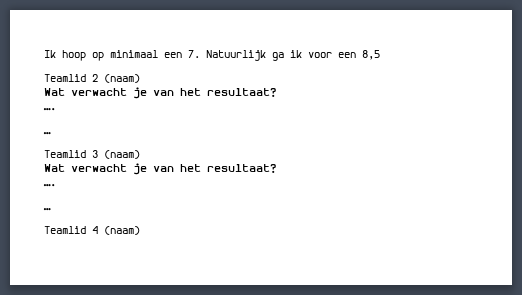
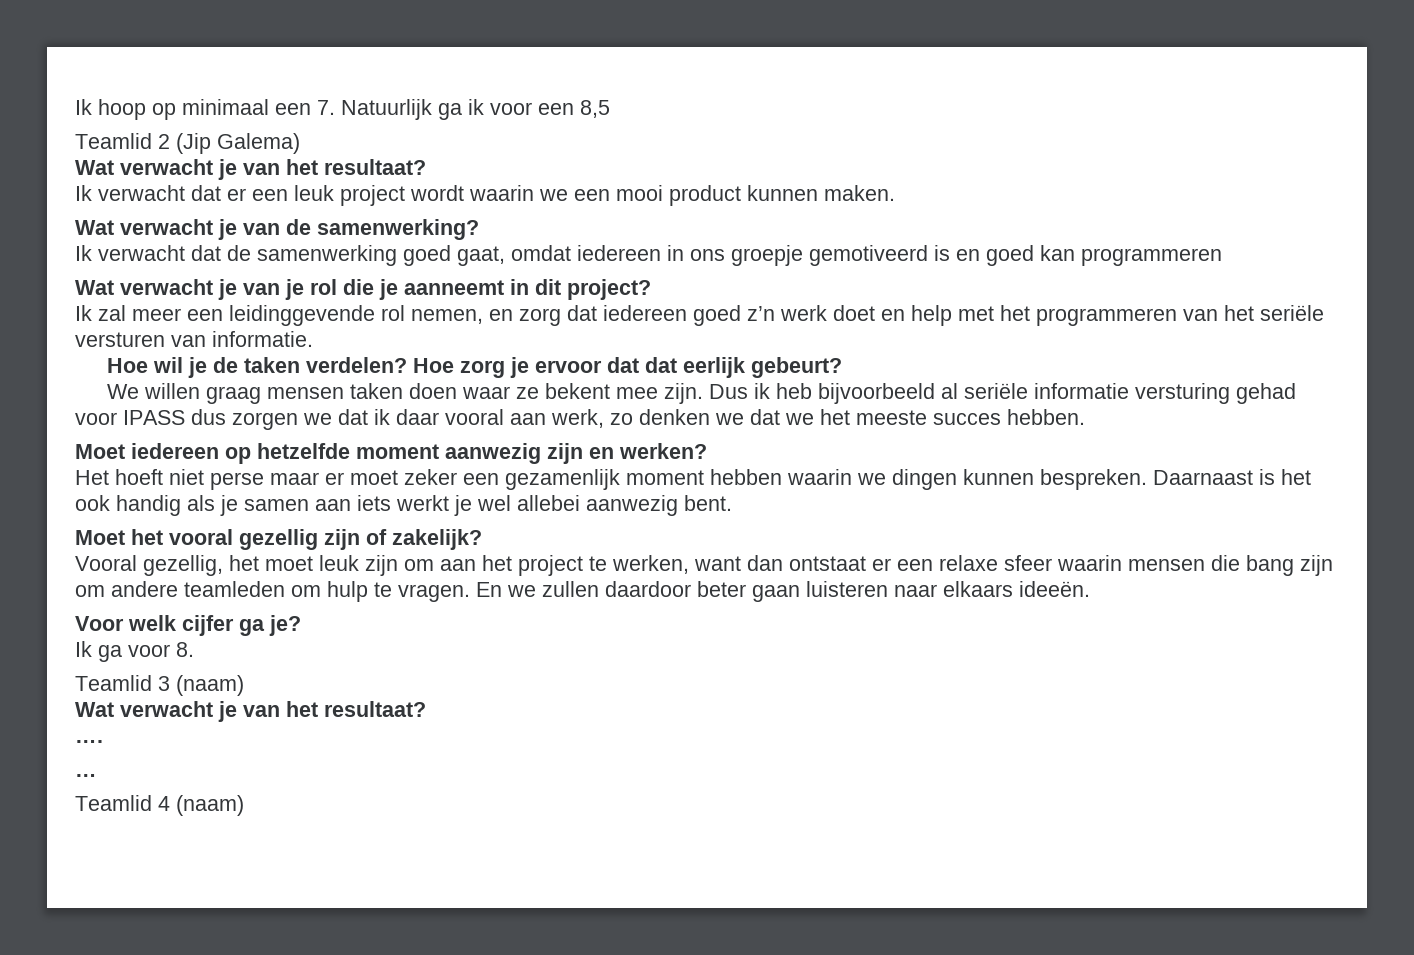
[104,74,140,83] [44,87,276,99] [43,108,56,111] [43,132,51,135] (naam) // Wat verwacht je van het resultaat? // …. // … -> [176,133,300,154] [75,159,426,180] [75,185,895,206] [75,219,479,240] [75,245,1222,266] [75,279,651,300] [75,305,1324,326] [75,331,313,347] [107,357,843,378] [107,383,1297,404] [75,409,1085,430] [75,443,707,464] [75,469,1311,490] [75,495,732,516] [75,529,482,550] [75,555,1333,576] [75,581,1090,602] [75,615,301,636] [75,641,194,662] (Jip Galema) // Wat verwacht je van het resultaat? // Ik verwacht dat er een leuk project wordt waarin we een mooi product kunnen maken. // Wat verwacht je van de samenwerking? // Ik verwacht dat de samenwerking goed gaat, omdat iedereen in ons groepje gemotiveerd is en goed kan programmeren // Wat verwacht je van je rol die je aanneemt in dit project? // Ik zal meer een leidinggevende rol nemen, en zorg dat iedereen goed z’n werk doet en help met het programmeren van het seriële versturen van informatie. // Hoe wil je de taken verdelen? Hoe zorg je ervoor dat dat eerlijk gebeurt? // We willen graag mensen taken doen waar ze bekent mee zijn. Dus ik heb bijvoorbeeld al seriële informatie versturing gehad voor IPASS dus zorgen we dat ik daar vooral aan werk, zo denken we dat we het meeste succes hebben. // Moet iedereen op hetzelfde moment aanwezig zijn en werken? // Het hoeft niet perse maar er moet zeker een gezamenlijk moment hebben waarin we dingen kunnen bespreken. Daarnaast is het ook handig als je samen aan iets werkt je wel allebei aanwezig bent. // Moet het vooral gezellig zijn of zakelijk? // Vooral gezellig, het moet leuk zijn om aan het project te werken, want dan ontstaat er een relaxe sfeer waarin mensen die bang zijn om andere teamleden om hulp te vragen. En we zullen daardoor beter gaan luisteren naar elkaars ideeën. // Voor welk cijfer ga je? // Ik ga voor 8.

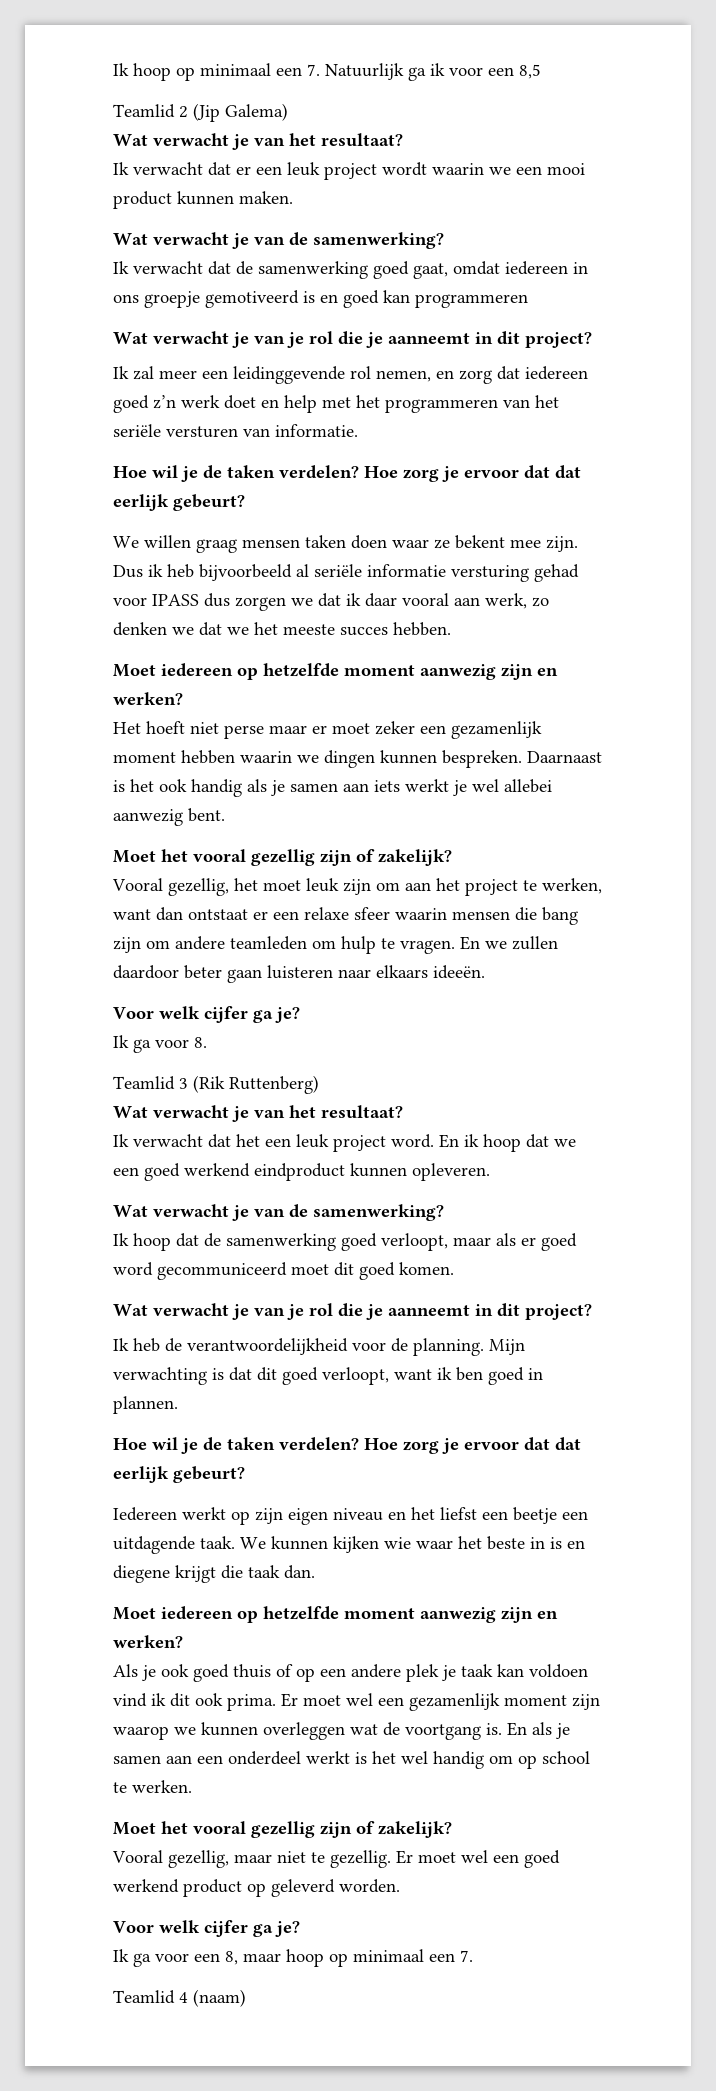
[176,675,244,696] [75,701,426,722] [75,740,103,743] [75,774,97,777] (naam) // Wat verwacht je van het resultaat? // …. // … -> [193,1075,319,1094] [113,1105,403,1122] [113,1134,576,1152] [113,1163,490,1181] [113,1204,444,1221] [113,1233,577,1251] [113,1262,454,1280] [113,1303,592,1320] [113,1338,525,1356] [113,1367,543,1385] [113,1396,178,1414] [113,1437,581,1454] [113,1466,245,1483] [113,1507,588,1525] [113,1536,585,1554] [113,1565,315,1583] [113,1606,558,1623] [113,1635,183,1648] [113,1664,588,1682] [113,1693,600,1711] [113,1722,570,1740] [113,1751,590,1769] [113,1780,192,1793] [113,1821,452,1838] [112,1850,560,1868] [113,1879,400,1897] [113,1920,300,1937] [113,1949,473,1967] (Rik Ruttenberg) // Wat verwacht je van het resultaat? // Ik verwacht dat het een leuk project word. En ik hoop dat we een goed werkend eindproduct kunnen opleveren. // Wat verwacht je van de samenwerking? // Ik hoop dat de samenwerking goed verloopt, maar als er goed word gecommuniceerd moet dit goed komen. // Wat verwacht je van je rol die je aanneemt in dit project? // Ik heb de verantwoordelijkheid voor de planning. Mijn verwachting is dat dit goed verloopt, want ik ben goed in plannen. // Hoe wil je de taken verdelen? Hoe zorg je ervoor dat dat eerlijk gebeurt? // Iedereen werkt op zijn eigen niveau en het liefst een beetje een uitdagende taak. We kunnen kijken wie waar het beste in is en diegene krijgt die taak dan. // Moet iedereen op hetzelfde moment aanwezig zijn en werken? // Als je ook goed thuis of op een andere plek je taak kan voldoen vind ik dit ook prima. Er moet wel een gezamenlijk moment zijn waarop we kunnen overleggen wat de voortgang is. En als je samen aan een onderdeel werkt is het wel handig om op school te werken. // Moet het vooral gezellig zijn of zakelijk? // Vooral gezellig, maar niet te gezellig. Er moet wel een goed werkend product op geleverd worden. // Voor welk cijfer ga je? // Ik ga voor een 8, maar hoop op minimaal een 7.

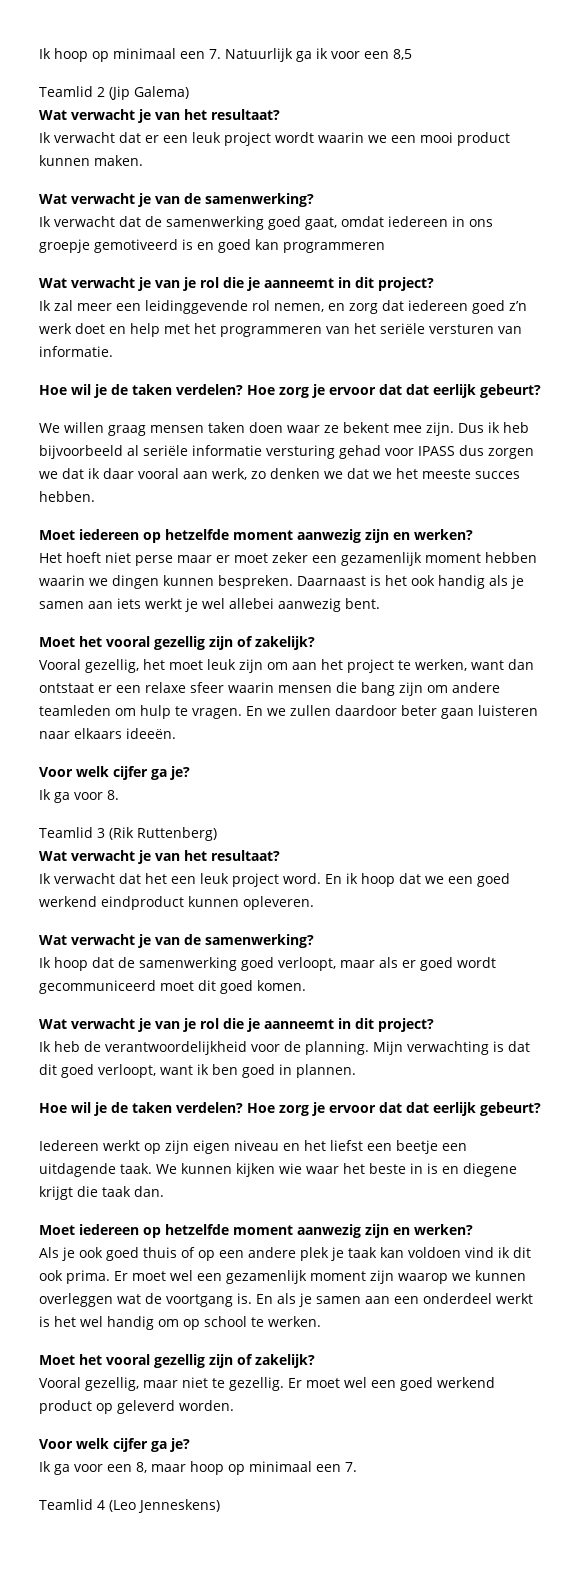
[113,1262,153,1276] word -> [457,957,496,968] wordt
[193,1989,246,2007] (naam) -> [108,1499,220,1513] (Leo Jenneskens)

